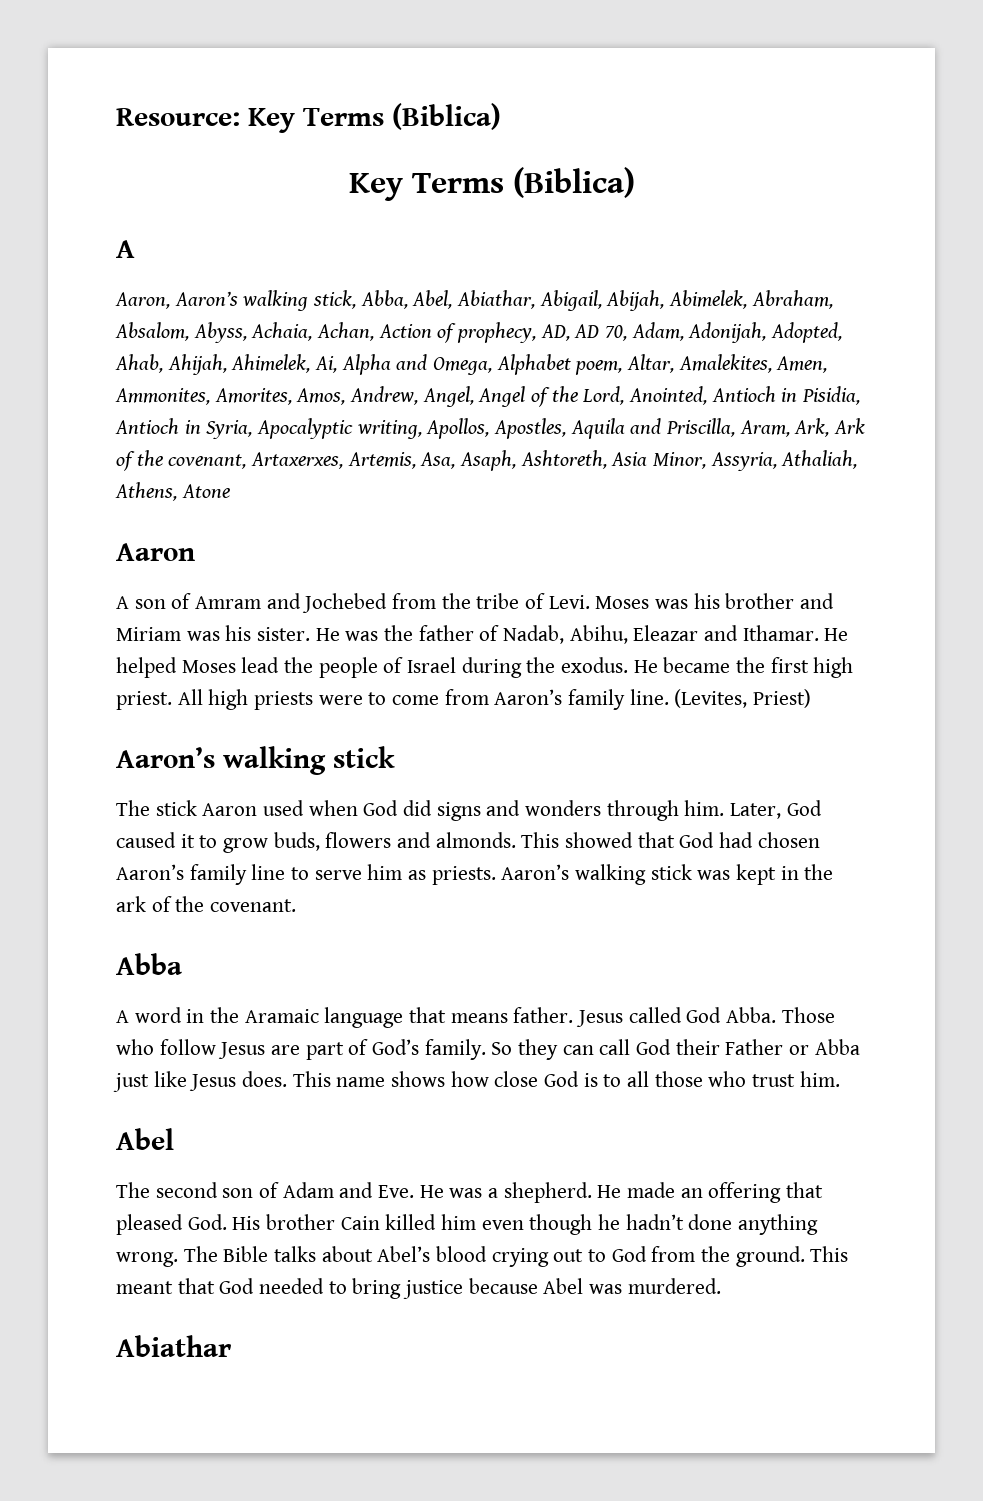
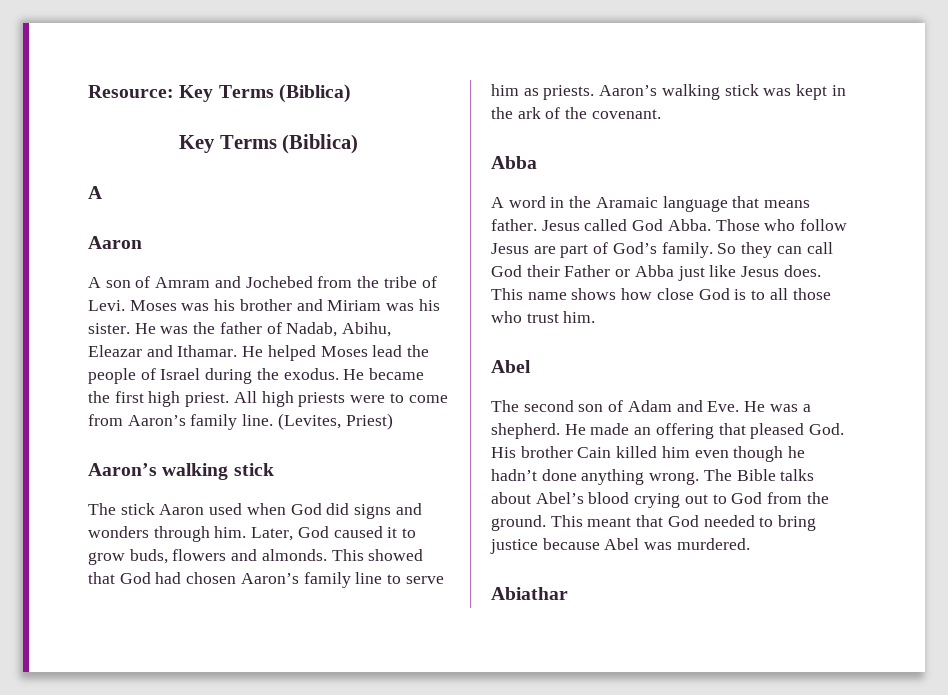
[115,290,833,311] [115,322,843,343] [115,354,828,375] [115,386,861,407] [115,418,866,439] [116,450,858,471] [115,482,230,501] // Aaron, Aaron’s walking stick, Abba, Abel, Abiathar, Abigail, Abijah, Abimelek, Abraham, Absalom, Abyss, Achaia, Achan, Action of prophecy, AD, AD 70, Adam, Adonijah, Adopted, Ahab, Ahijah, Ahimelek, Ai, Alpha and Omega, Alphabet poem, Altar, Amalekites, Amen, Ammonites, Amorites, Amos, Andrew, Angel, Angel of the Lord, Anointed, Antioch in Pisidia, Antioch in Syria, Apocalyptic writing, Apollos, Apostles, Aquila and Priscilla, Aram, Ark, Ark of the covenant, Artaxerxes, Artemis, Asa, Asaph, Ashtoreth, Asia Minor, Assyria, Athaliah, Athens, Atone -> (102, 192) none

